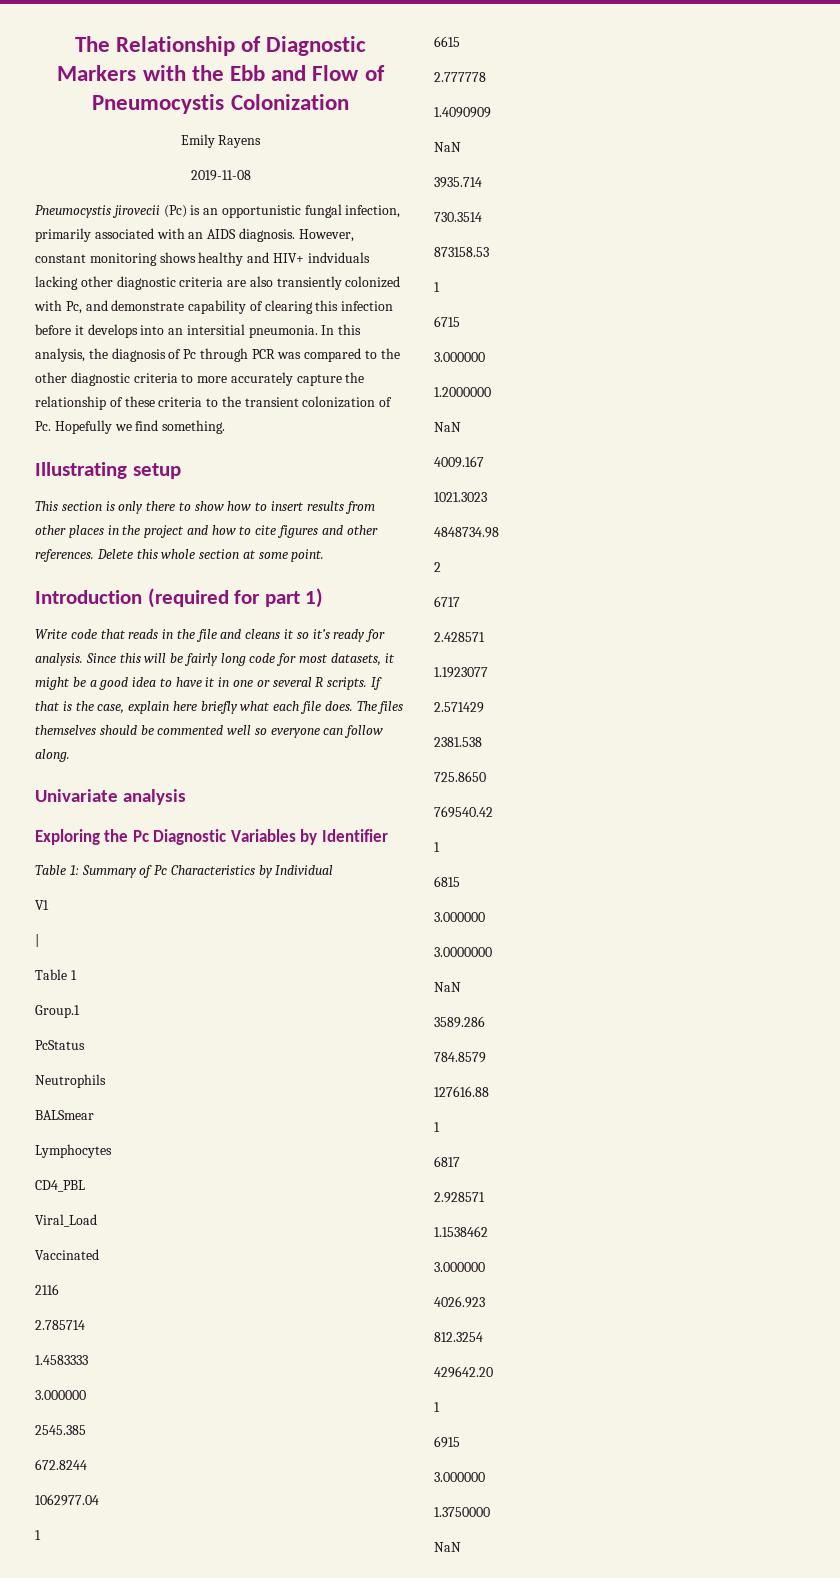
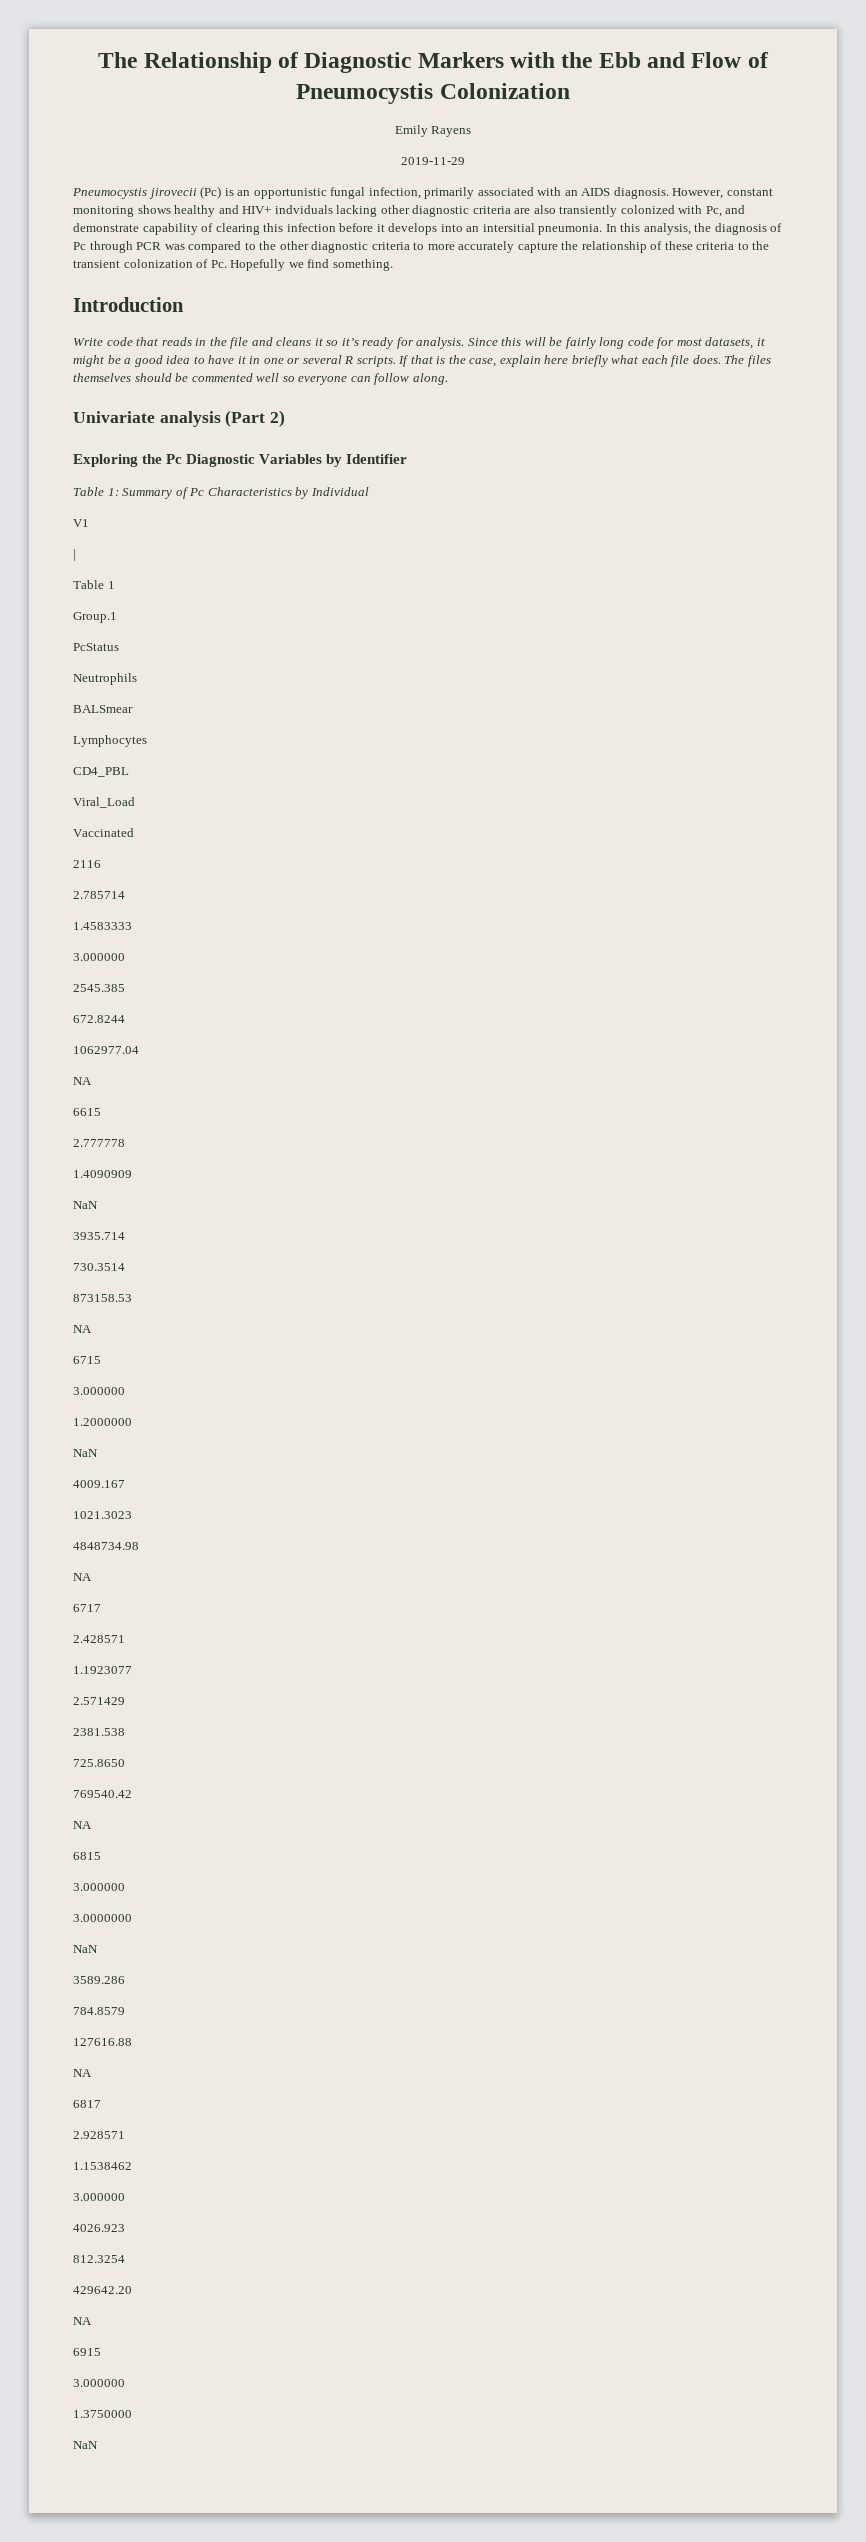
[190,170,251,181] 2019-11-08 -> [401,157,465,165] 2019-11-29
[35,462,181,479] [35,501,375,514] [35,525,378,538] [35,549,325,562] [35,588,324,608] Illustrating setup // This section is only there to show how to insert results from other places in the project and how to cite figures and other references. Delete this whole section at some point. // Introduction (required for part 1) -> [73,297,184,312] Introduction
(186, 797) none -> [225,410,286,427] (Part 2)
[35,1530,41,1540] 1 -> [73,1077,92,1085] NA
[434,282,440,292] 1 -> [73,1325,92,1333] NA
[434,562,441,572] 2 -> [73,1573,92,1581] NA
[434,842,440,852] 1 -> [73,1821,92,1829] NA
[434,1122,440,1132] 1 -> [73,2069,92,2077] NA
[434,1402,440,1412] 1 -> [73,2317,92,2325] NA

